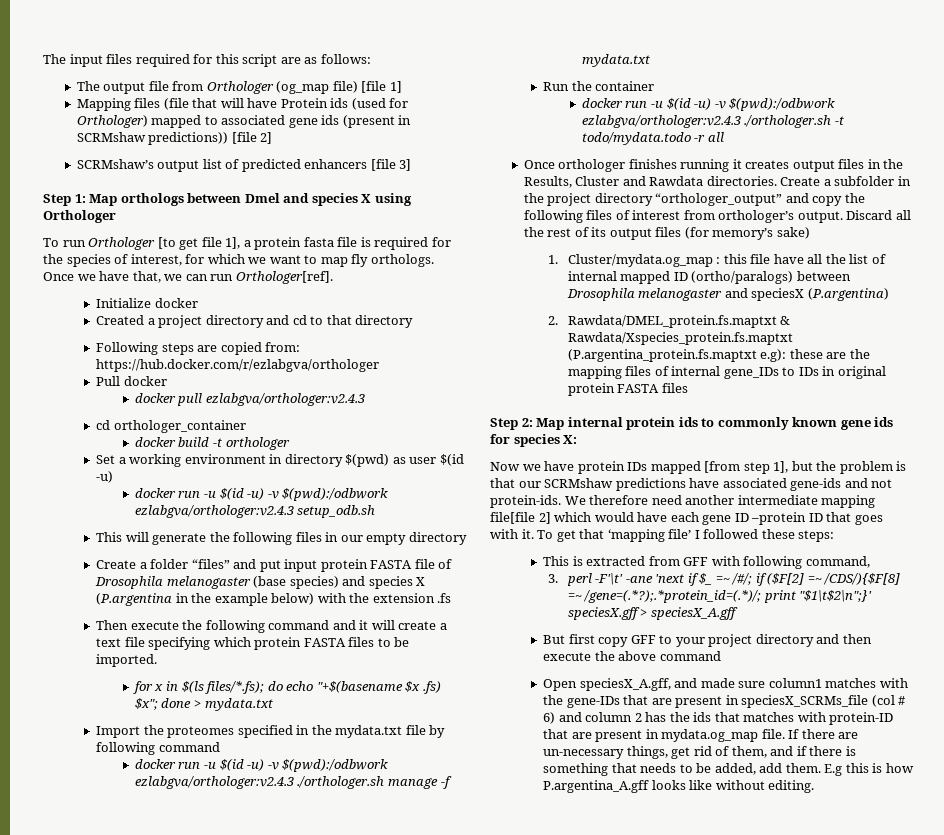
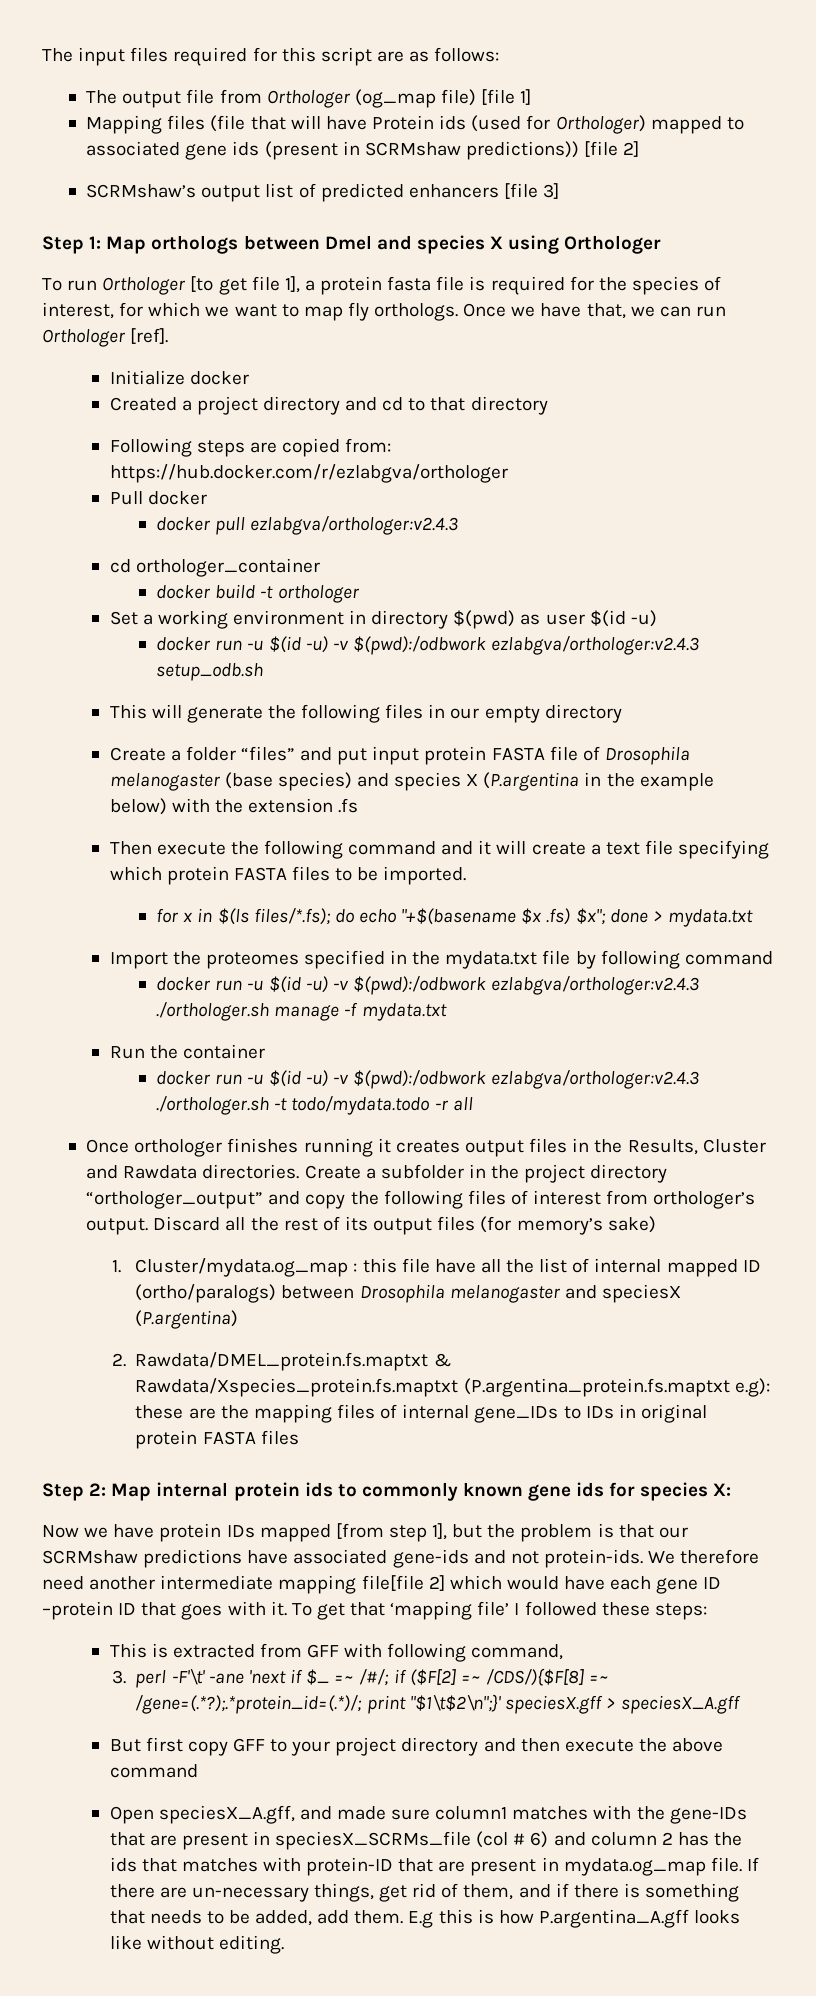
[235,271,333,284] Orthologer[ref]. -> [42,328,169,347] Orthologer [ref].

